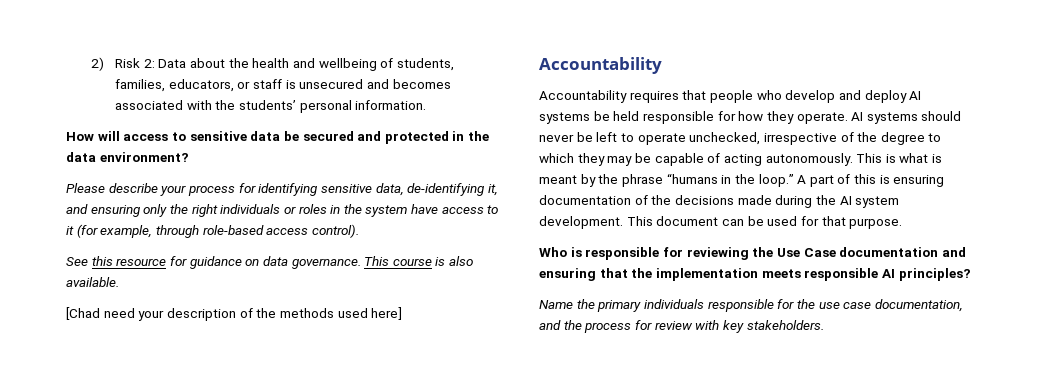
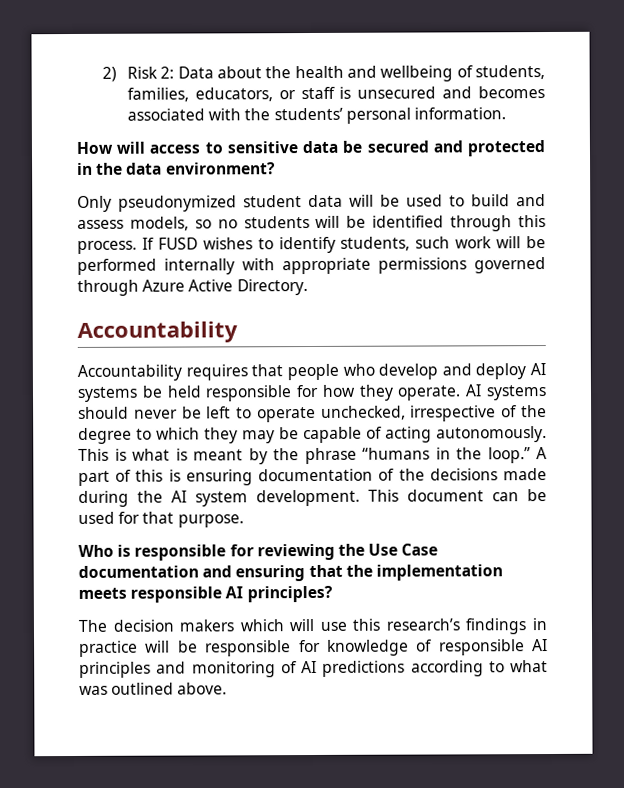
[66,183,498,196] [66,204,499,217] [66,224,359,238] [66,256,474,269] [66,277,119,287] [66,307,403,321] Please describe your process for identifying sensitive data, de-identifying it, and ensuring only the right individuals or roles in the system have access to it (for example, through role-based access control). // See this resource for guidance on data governance. This course is also available. // [Chad need your description of the methods used here] -> [77,194,546,212] [77,215,547,232] [77,236,546,254] [77,257,546,275] [77,279,308,296] Only pseudonymized student data will be used to build and assess models, so no students will be identified through this process. If FUSD wishes to identify students, such work will be performed internally with appropriate permissions governed through Azure Active Directory.
[539,299,963,312] [539,320,824,333] Name the primary individuals responsible for the use case documentation, and the process for review with key stakeholders. -> [78,618,547,635] [79,639,548,657] [79,660,548,678] [79,682,228,695] The decision makers which will use this research’s findings in practice will be responsible for knowledge of responsible AI principles and monitoring of AI predictions according to what was outlined above.

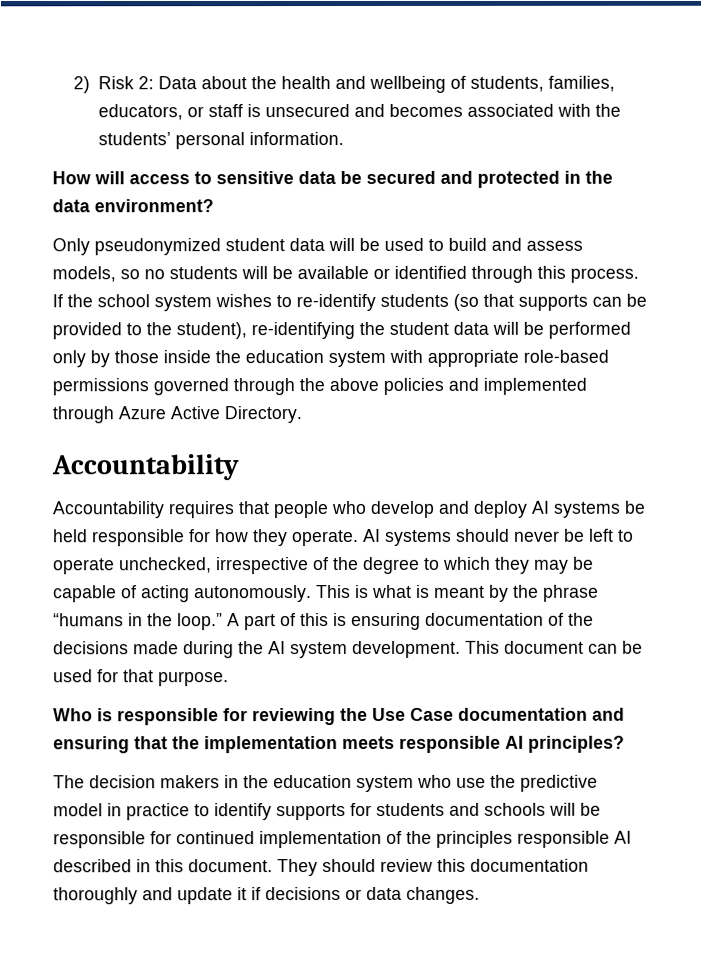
(367, 221) none -> [297,265,390,280] available or
[157,236,546,254] [77,258,235,275] FUSD wishes to identify students, such work will be performed internally -> [67,293,647,312] [52,321,631,340] [52,350,386,368] the school system wishes to re-identify students (so that supports can be provided to the student), re-identifying the student data will be performed only by those inside the education system
(371, 266) none -> [523,349,609,363] role-based
(139, 287) none -> [299,377,587,395] [52,406,114,424] the above policies and implemented through
[239,618,547,635] [79,639,548,657] [79,660,548,678] [79,682,228,695] which will use this research’s findings in practice will be responsible for knowledge of responsible AI principles and monitoring of AI predictions according to what was outlined above. -> [224,774,598,792] [53,802,601,821] [53,830,632,849] [53,858,589,877] [53,886,480,905] in the education system who use the predictive model in practice to identify supports for students and schools will be responsible for continued implementation of the principles responsible AI described in this document. They should review this documentation thoroughly and update it if decisions or data changes.

